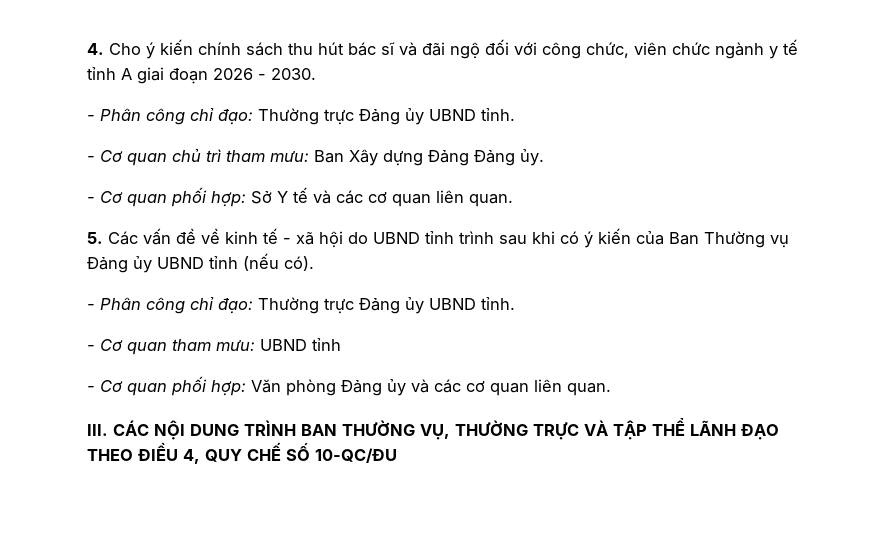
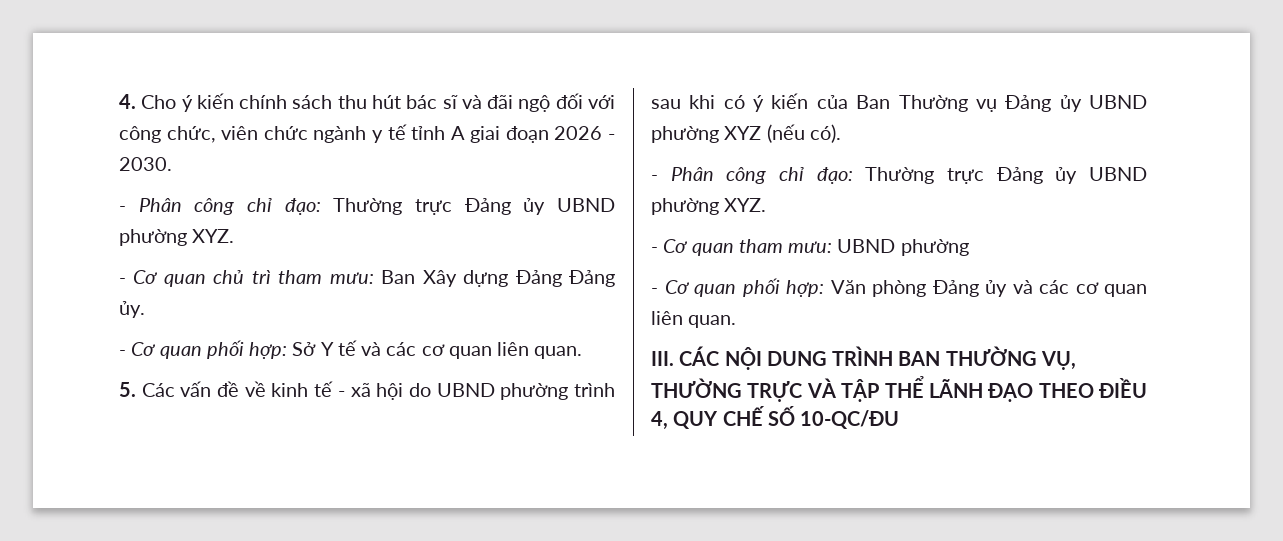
[481,108,515,121] tỉnh. -> [119,229,235,246] phường XYZ.
[425,231,454,244] tỉnh -> [500,383,569,400] phường
[209,256,238,269] tỉnh -> [651,126,762,143] phường XYZ
[481,297,515,310] tỉnh. -> [651,198,767,215] phường XYZ.
[312,338,341,351] tỉnh -> [900,239,969,256] phường

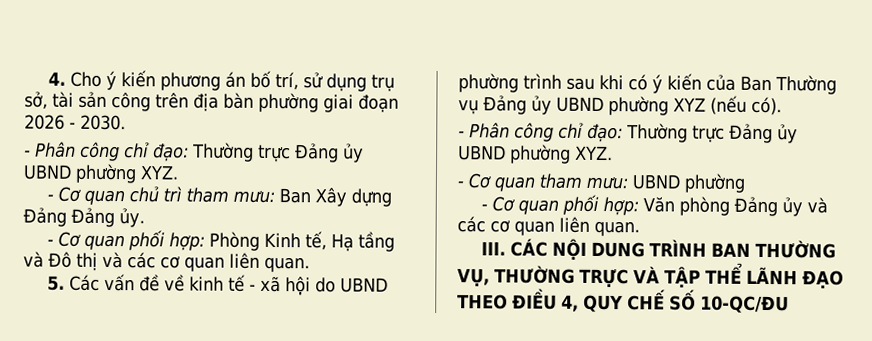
[239,93,615,112] [119,124,465,143] chính sách thu hút bác sĩ và đãi ngộ đối với công chức, viên chức ngành y tế tỉnh A -> [160,70,396,92] [24,91,319,113] phương án bố trí, sử dụng trụ sở, tài sản công trên địa bàn phường
[292,340,357,356] Sở Y tế -> [209,231,396,252] [23,251,98,271] Phòng Kinh tế, Hạ tầng và Đô thị

